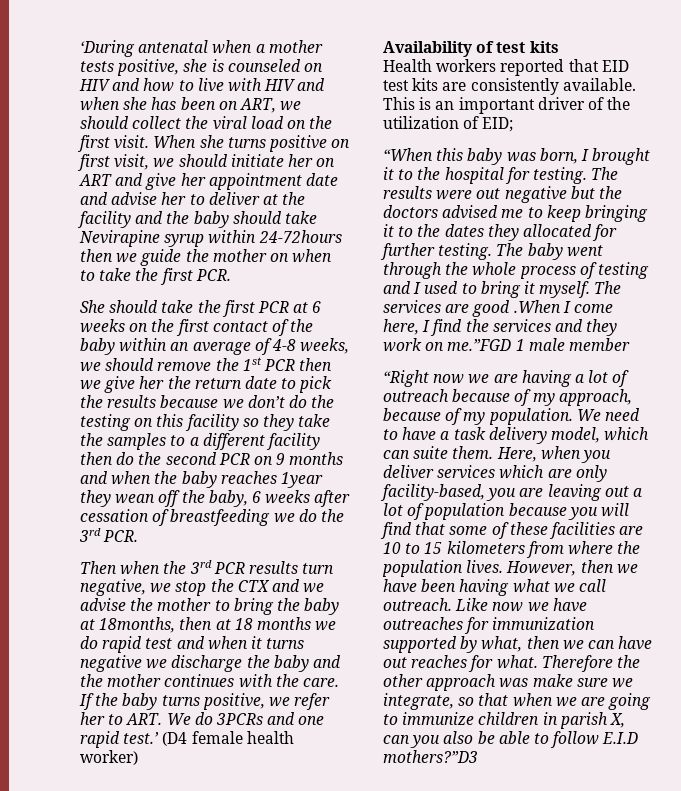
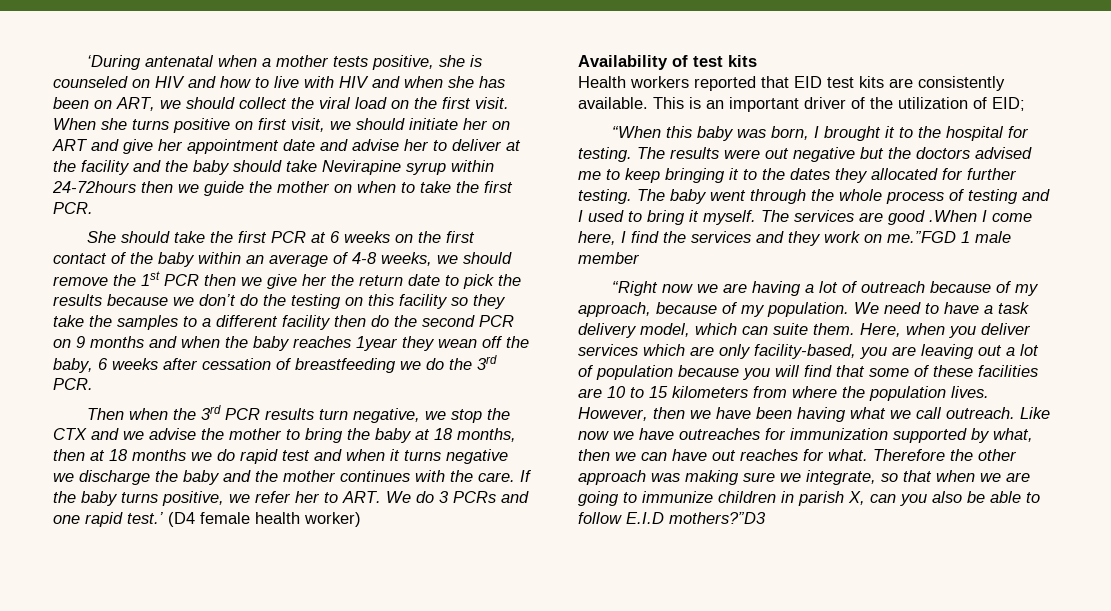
[99,617,176,633] 18months, -> [434,428,516,442] 18 months,
[215,713,263,725] 3PCRs -> [439,491,496,503] 3 PCRs
[532,674,573,687] make -> [685,470,739,485] making

